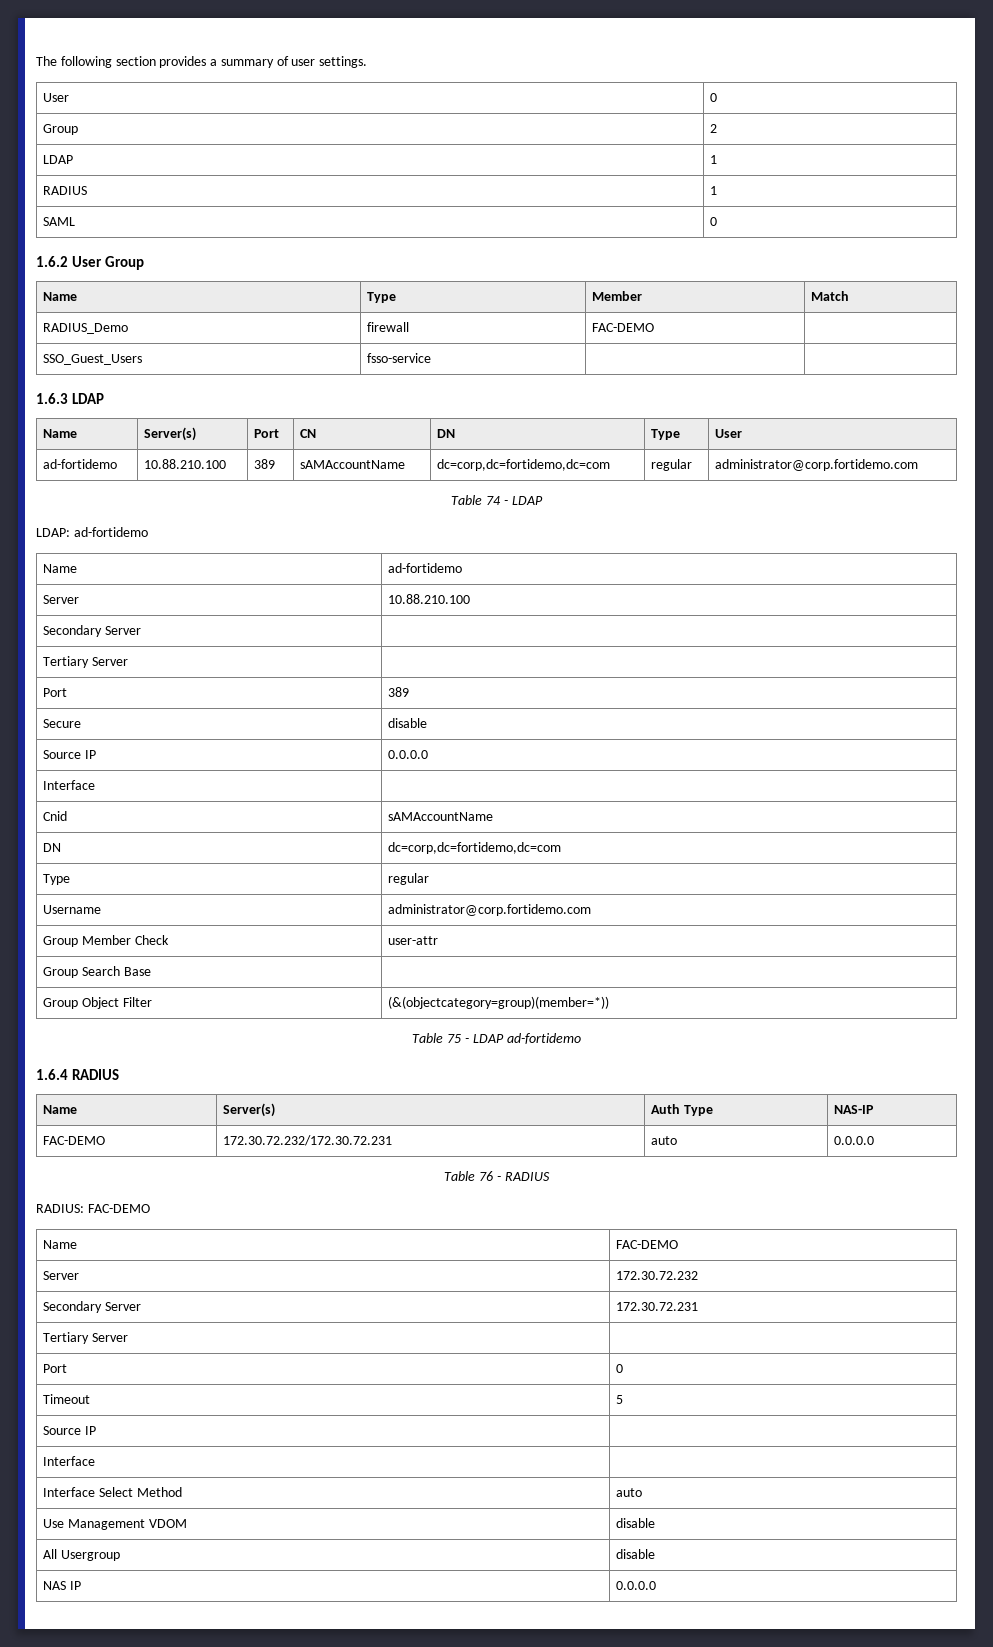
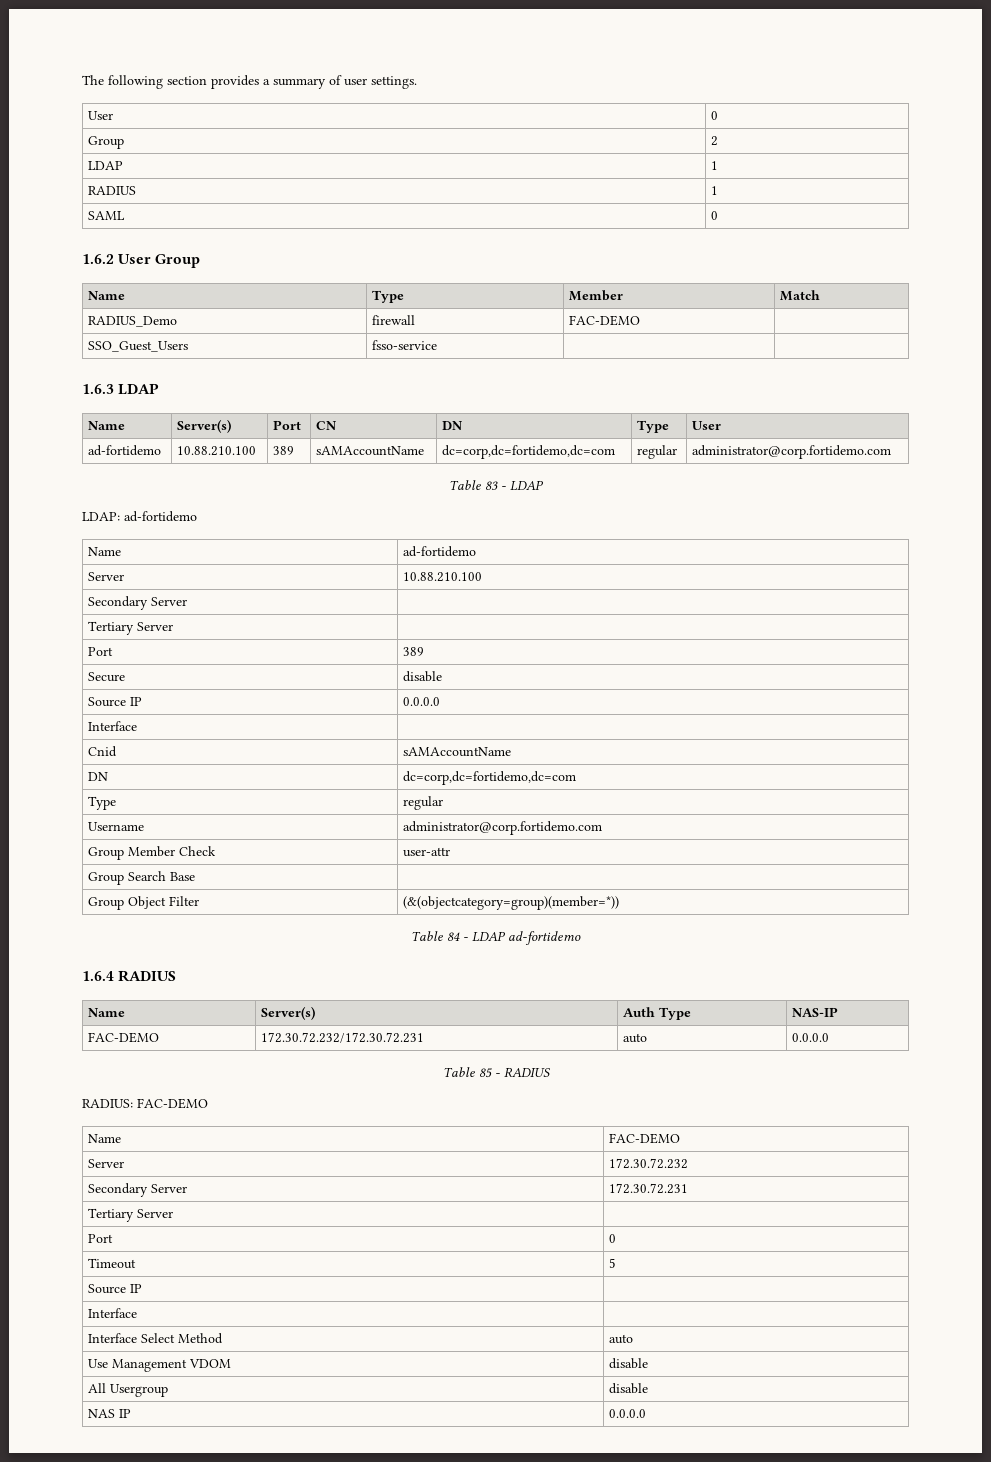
[486,496,502,505] 74 -> [485,481,498,490] 83
[447,1034,462,1043] 75 -> [447,932,460,941] 84
[479,1171,494,1181] 76 -> [478,1068,492,1078] 85

